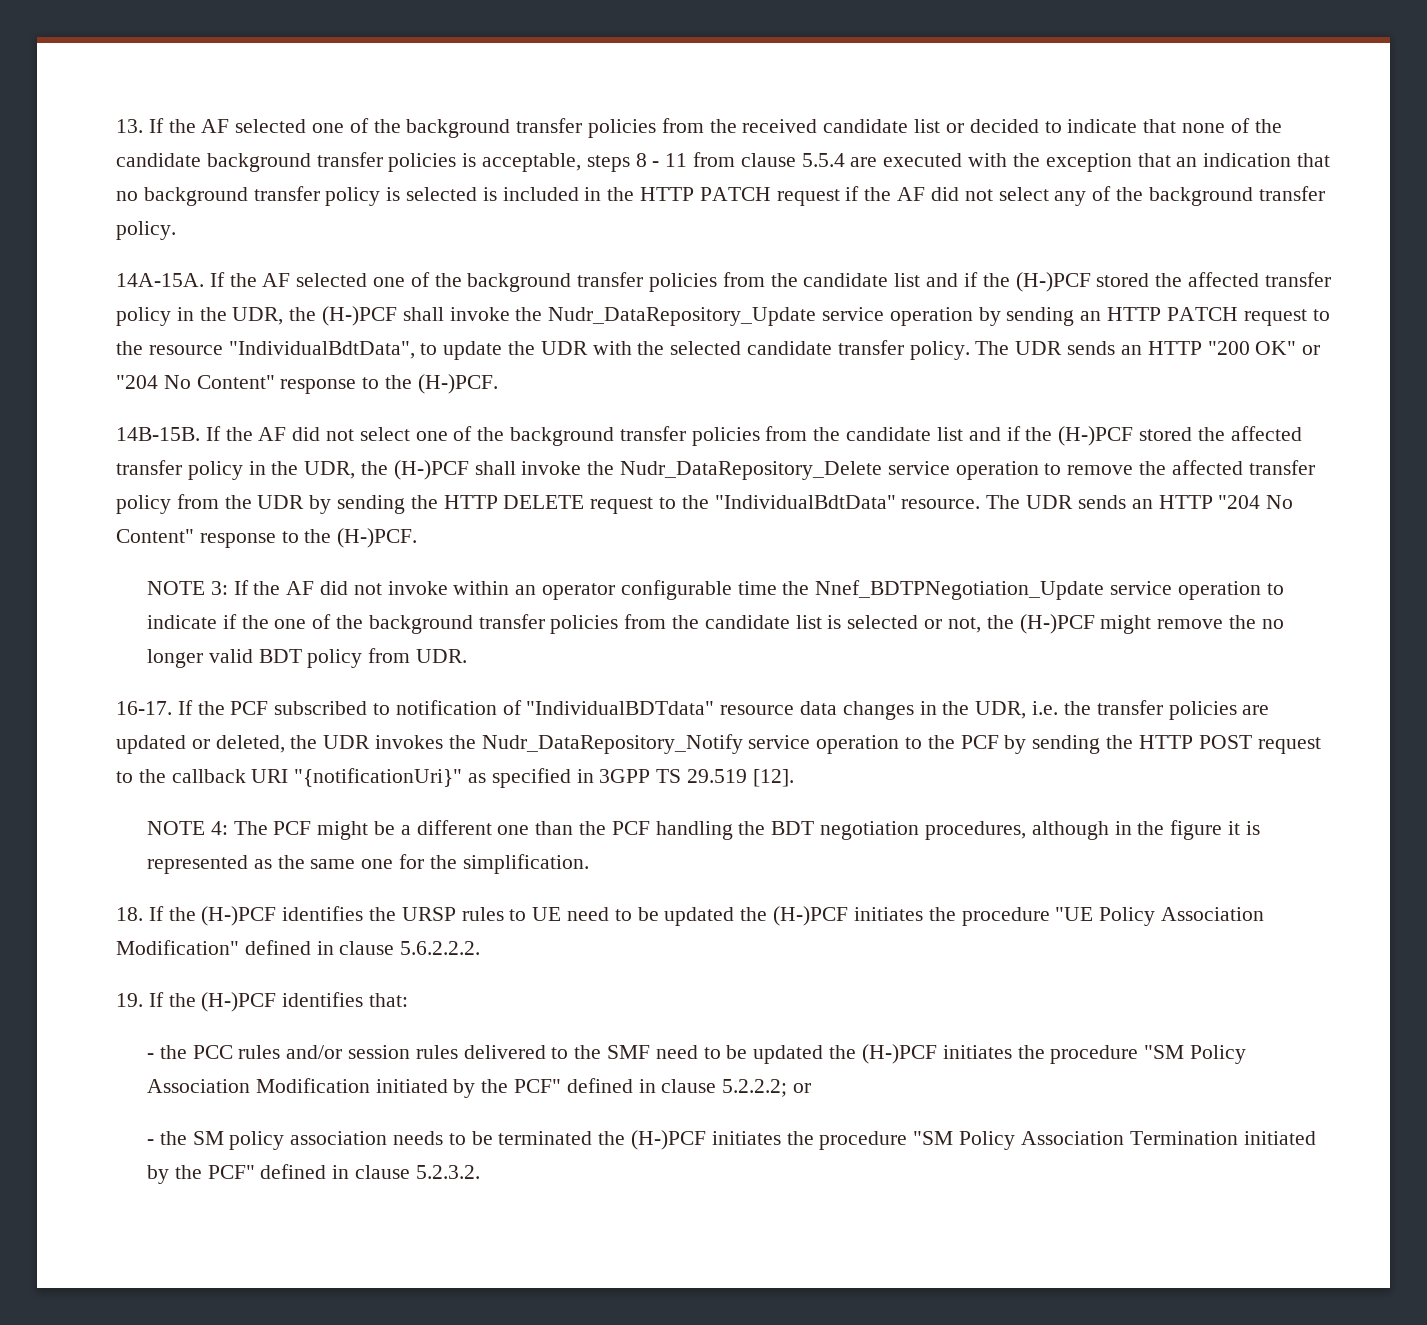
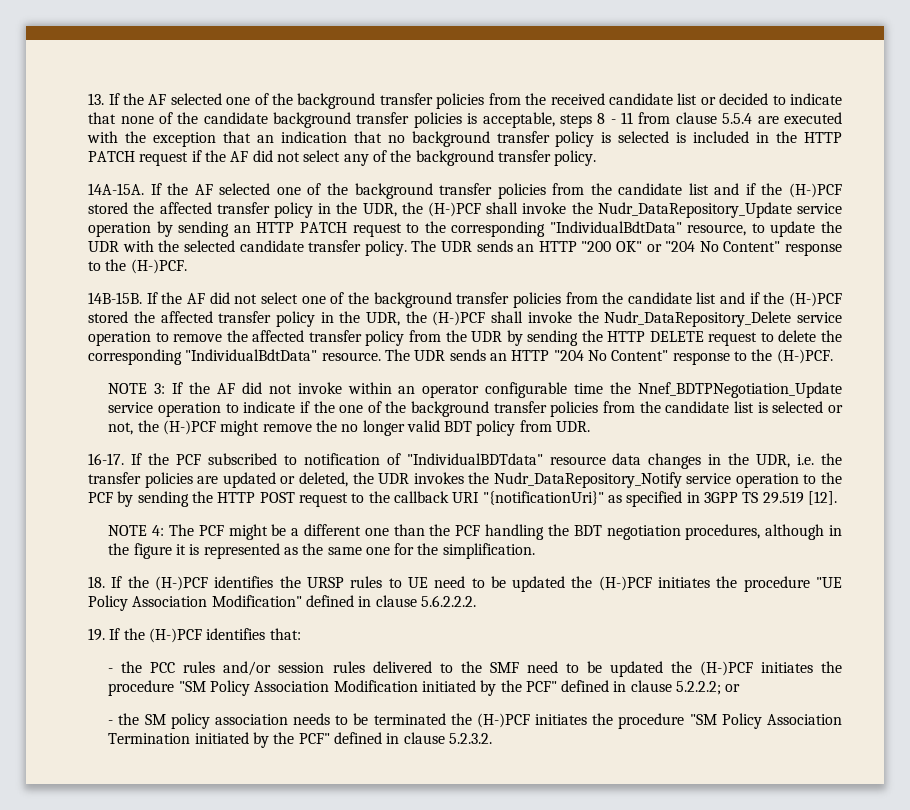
[148,341,415,359] resource "IndividualBdtData", -> [451,221,747,237] corresponding "IndividualBdtData" resource,
[681,495,709,509] the -> [778,330,842,342] [88,349,183,365] delete the corresponding

